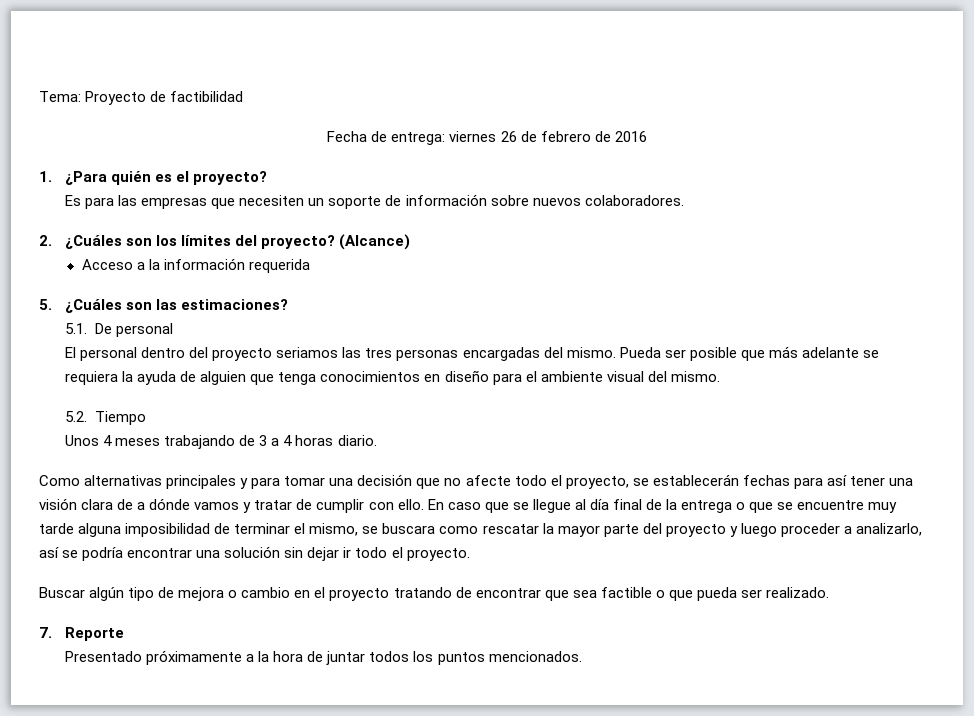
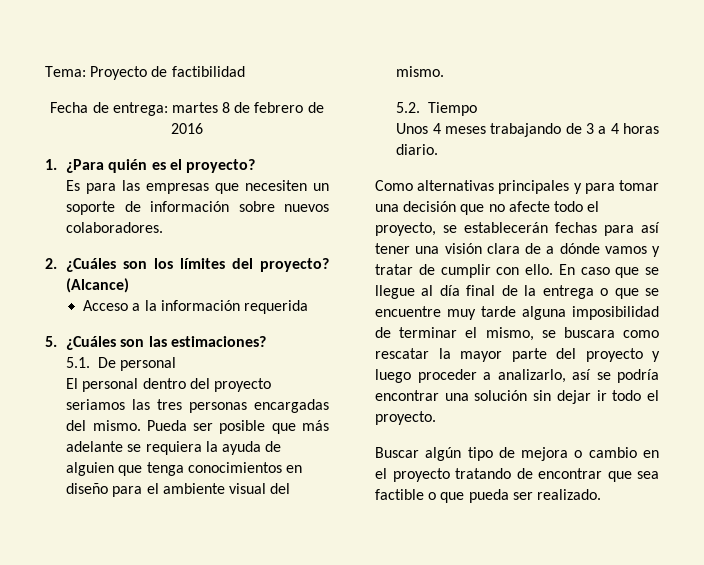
[449,131,517,142] viernes 26 -> [171,102,231,113] martes 8
[39,627,125,641] [65,650,582,665] // 7. Reporte // Presentado próximamente a la hora de juntar todos los puntos mencionados. -> (601, 494) none

